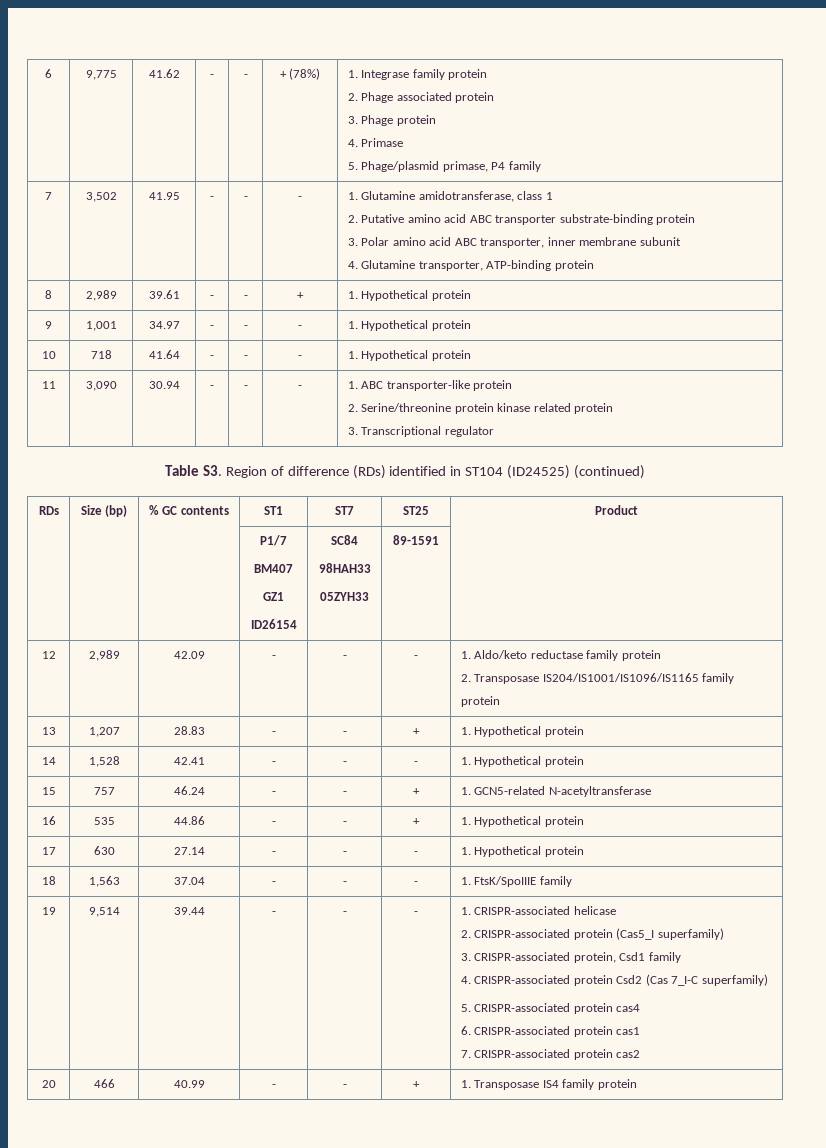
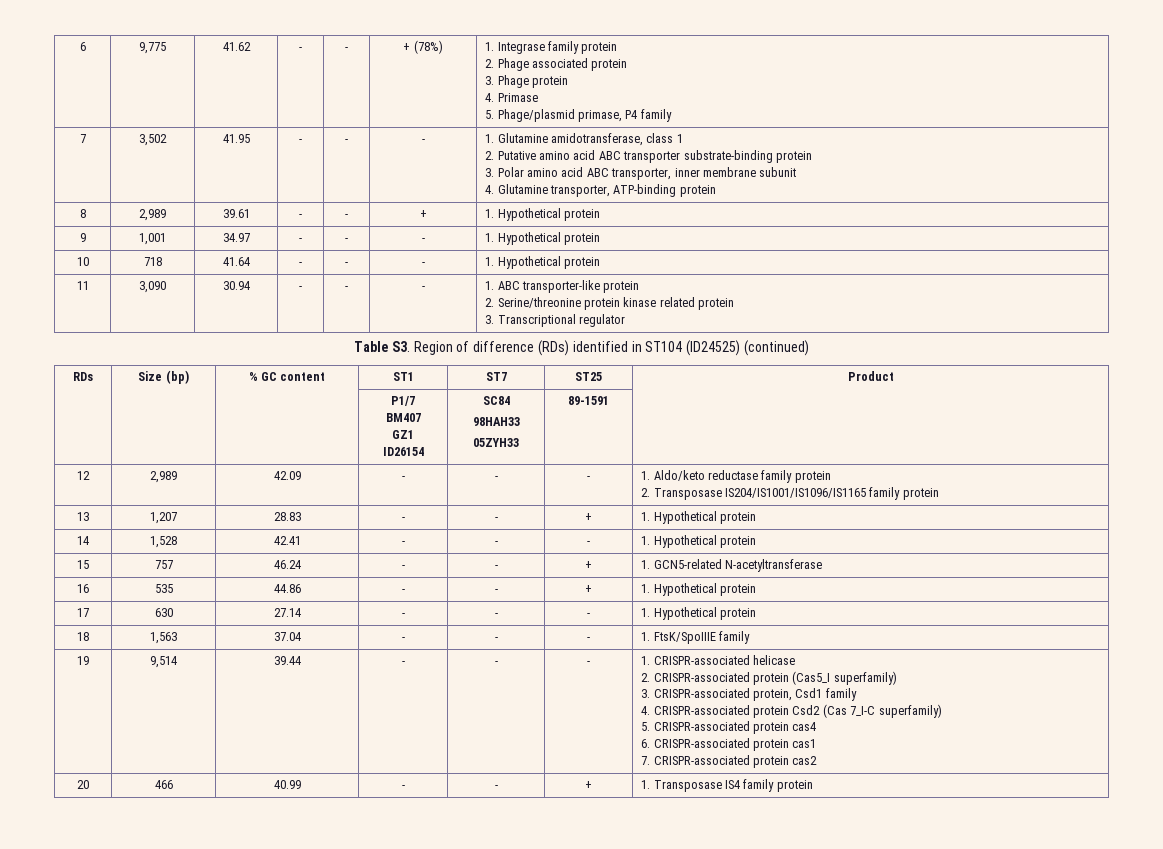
[180,506,229,515] contents -> [280,372,326,381] content

